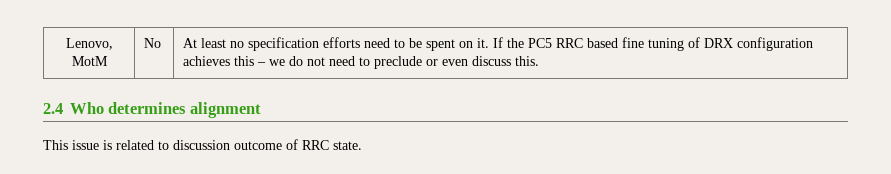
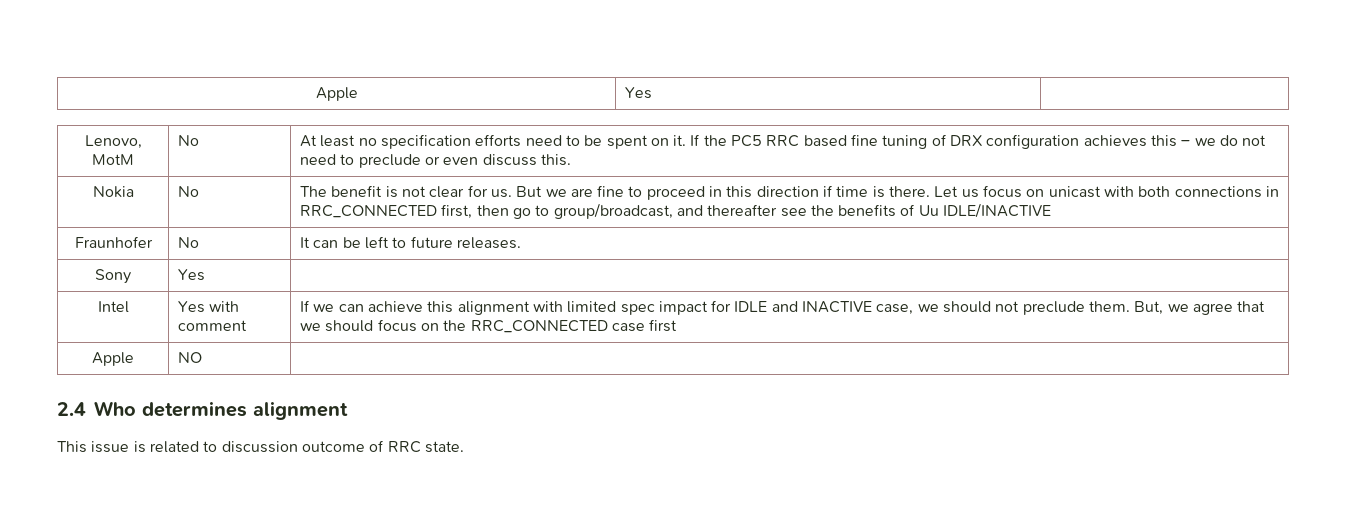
(65, 44) none -> [315,87,358,101] [624,87,652,99] Apple | Yes | //
(540, 61) none -> [92,186,134,198] [177,186,199,197] [299,185,1279,200] [299,203,1052,219] [74,236,153,248] [177,237,199,248] [299,236,521,249] [95,269,131,284] [177,269,205,281] [97,301,129,313] [177,301,240,313] [177,320,247,331] [299,300,1266,315] [299,319,678,333] [92,352,134,366] [177,352,202,363] // Nokia | No | The benefit is not clear for us. But we are fine to proceed in this direction if time is there. Let us focus on unicast with both connections in RRC_CONNECTED first, then go to group/broadcast, and thereafter see the benefits of Uu IDLE/INACTIVE // Fraunhofer | No | It can be left to future releases. // Sony | Yes | // Intel | Yes with comment | If we can achieve this alignment with limited spec impact for IDLE and INACTIVE case, we should not preclude them. But, we agree that we should focus on the RRC_CONNECTED case first // Apple | NO |

